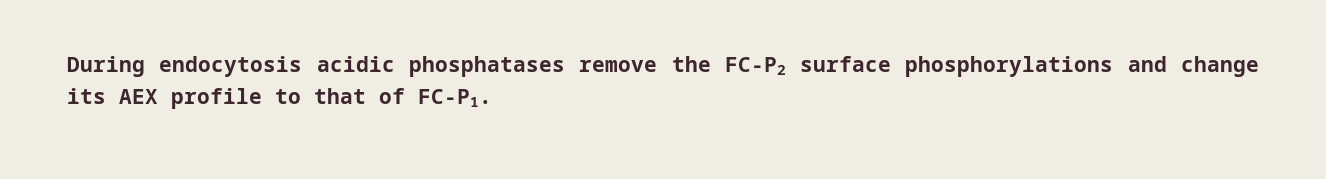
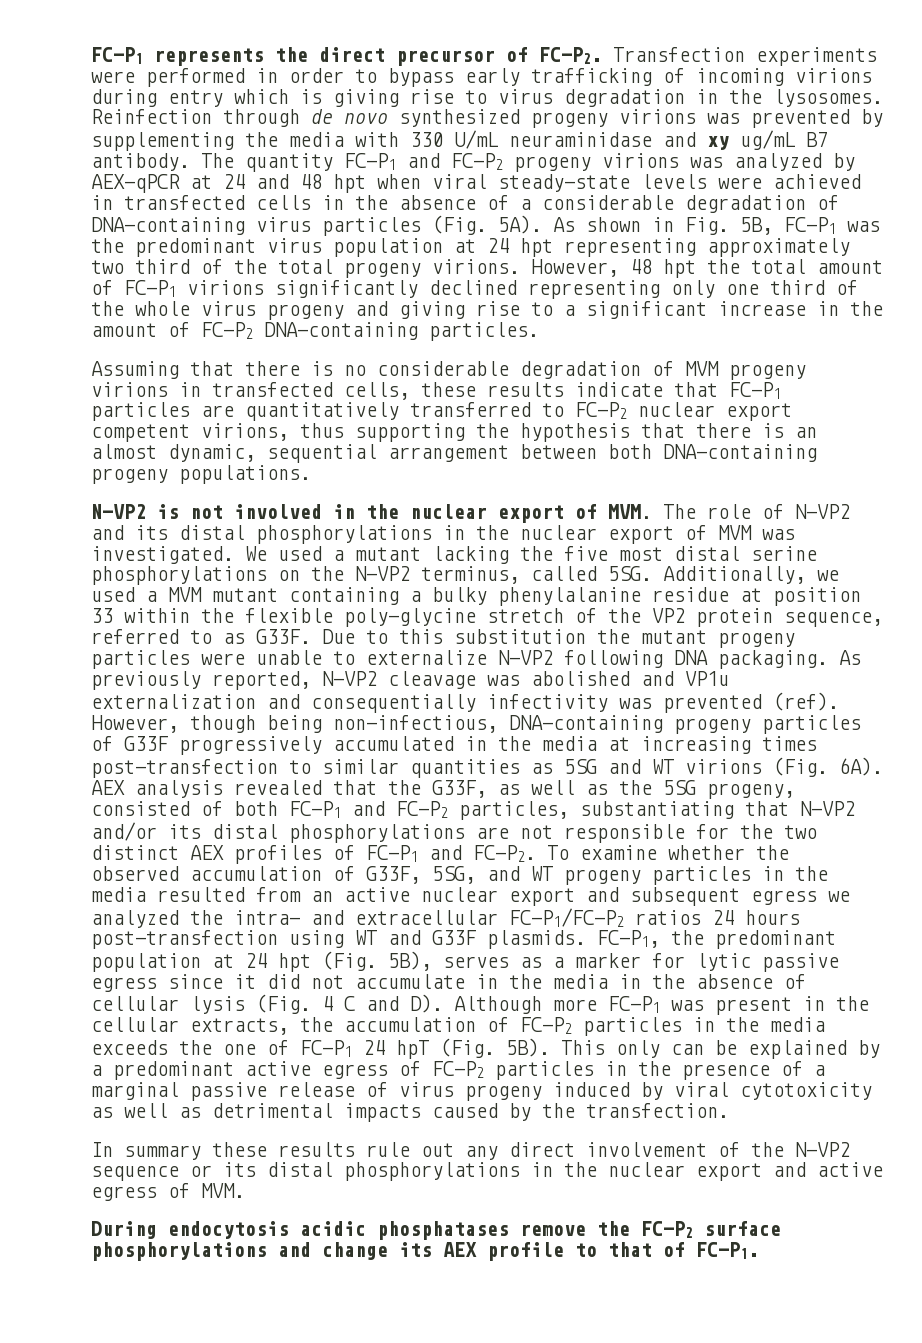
(67, 66) none -> [91,47,877,66] [91,68,872,87] [91,89,883,107] [91,109,883,128] [91,130,828,151] [91,153,855,172] [91,174,861,193] [91,195,839,213] [91,215,880,236] [91,238,850,257] [91,259,883,278] [91,280,858,299] [91,301,883,320] [91,322,539,341] [91,361,806,380] [91,382,781,400] [91,402,792,421] [91,423,817,442] [91,444,817,463] [91,465,311,484] [91,504,850,523] [91,525,795,544] [91,546,817,564] [91,566,839,585] [91,587,861,606] [91,608,883,627] [91,629,795,648] [91,650,861,669] [91,671,729,690] [91,692,839,713] [91,715,861,734] [91,736,817,755] [91,757,883,778] [91,780,795,799] [91,801,855,820] [91,822,817,843] [91,845,789,864] [91,866,828,885] [91,887,850,906] [91,908,800,928] [91,930,836,949] [91,951,839,972] [91,974,806,992] [91,994,869,1015] [91,1017,825,1036] [91,1038,880,1059] [91,1061,825,1080] [91,1082,872,1101] [91,1103,729,1122] [91,1142,850,1160] [91,1162,883,1181] [91,1183,245,1201] FC-P1 represents the direct precursor of FC-P2. Transfection experiments were performed in order to bypass early trafficking of incoming virions during entry which is giving rise to virus degradation in the lysosomes. Reinfection through de novo synthesized progeny virions was prevented by supplementing the media with 330 U/mL neuraminidase and xy ug/mL B7 antibody. The quantity FC-P1 and FC-P2 progeny virions was analyzed by AEX-qPCR at 24 and 48 hpt when viral steady-state levels were achieved in transfected cells in the absence of a considerable degradation of DNA-containing virus particles (Fig. 5A). As shown in Fig. 5B, FC-P1 was the predominant virus population at 24 hpt representing approximately two third of the total progeny virions. However, 48 hpt the total amount of FC-P1 virions significantly declined representing only one third of the whole virus progeny and giving rise to a significant increase in the amount of FC-P2 DNA-containing particles. // Assuming that there is no considerable degradation of MVM progeny virions in transfected cells, these results indicate that FC-P1 particles are quantitatively transferred to FC-P2 nuclear export competent virions, thus supporting the hypothesis that there is an almost dynamic, sequential arrangement between both DNA-containing progeny populations. // N-VP2 is not involved in the nuclear export of MVM. The role of N-VP2 and its distal phosphorylations in the nuclear export of MVM was investigated. We used a mutant lacking the five most distal serine phosphorylations on the N-VP2 terminus, called 5SG. Additionally, we used a MVM mutant containing a bulky phenylalanine residue at position 33 within the flexible poly-glycine stretch of the VP2 protein sequence, referred to as G33F. Due to this substitution the mutant progeny particles were unable to externalize N-VP2 following DNA packaging. As previously reported, N-VP2 cleavage was abolished and VP1u externalization and consequentially infectivity was prevented (ref). However, though being non-infectious, DNA-containing progeny particles of G33F progressively accumulated in the media at increasing times post-transfection to similar quantities as 5SG and WT virions (Fig. 6A). AEX analysis revealed that the G33F, as well as the 5SG progeny, consisted of both FC-P1 and FC-P2 particles, substantiating that N-VP2 and/or its distal phosphorylations are not responsible for the two distinct AEX profiles of FC-P1 and FC-P2. To examine whether the observed accumulation of G33F, 5SG, and WT progeny particles in the media resulted from an active nuclear export and subsequent egress we analyzed the intra- and extracellular FC-P1/FC-P2 ratios 24 hours post-transfection using WT and G33F plasmids. FC-P1, the predominant population at 24 hpt (Fig. 5B), serves as a marker for lytic passive egress since it did not accumulate in the media in the absence of cellular lysis (Fig. 4 C and D). Although more FC-P1 was present in the cellular extracts, the accumulation of FC-P2 particles in the media exceeds the one of FC-P1 24 hpT (Fig. 5B). This only can be explained by a predominant active egress of FC-P2 particles in the presence of a marginal passive release of virus progeny induced by viral cytotoxicity as well as detrimental impacts caused by the transfection. // In summary these results rule out any direct involvement of the N-VP2 sequence or its distal phosphorylations in the nuclear export and active egress of MVM. //

